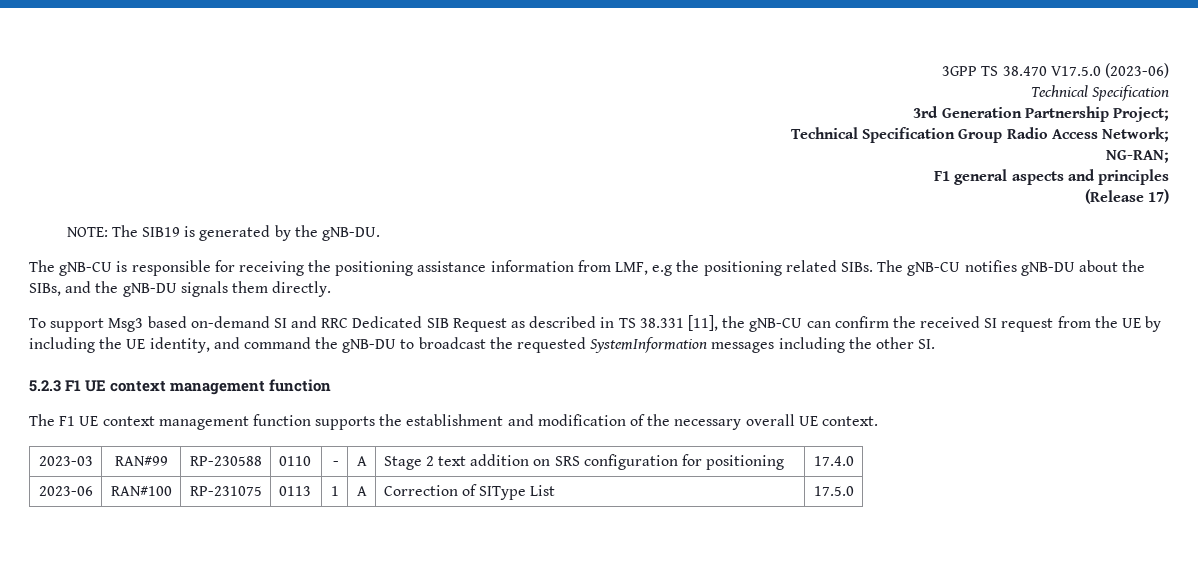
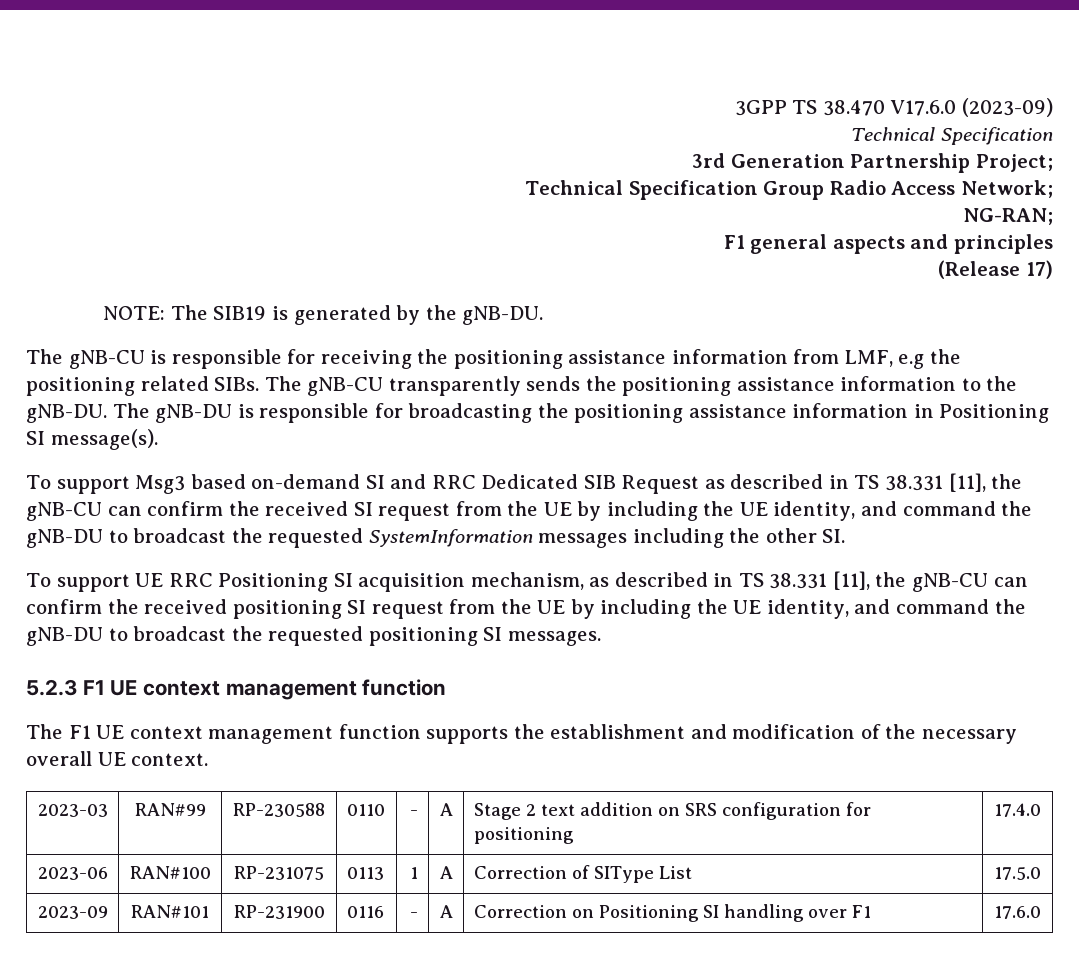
[1050,63,1169,78] V17.5.0 (2023-06) -> [890,98,1053,117] V17.6.0 (2023-09)
[964,260,1146,276] [29,281,332,297] notifies gNB-DU about the SIBs, and the gNB-DU signals them directly. -> [388,376,1018,396] [26,403,1050,423] [26,429,158,450] transparently sends the positioning assistance information to the gNB-DU. The gNB-DU is responsible for broadcasting the positioning assistance information in Positioning SI message(s).
(936, 344) none -> [26,571,1028,592] [26,599,1026,619] [26,626,601,646] // To support UE RRC Positioning SI acquisition mechanism, as described in TS 38.331 [11], the gNB-CU can confirm the received positioning SI request from the UE by including the UE identity, and command the gNB-DU to broadcast the requested positioning SI messages.
(854, 491) none -> [37,906,108,919] [131,905,209,918] [233,905,325,919] [346,906,384,918] [410,912,419,918] [439,905,453,918] [473,904,871,922] [994,906,1041,919] // 2023-09 | RAN#101 | RP-231900 | 0116 | - | A | Correction on Positioning SI handling over F1 | 17.6.0

